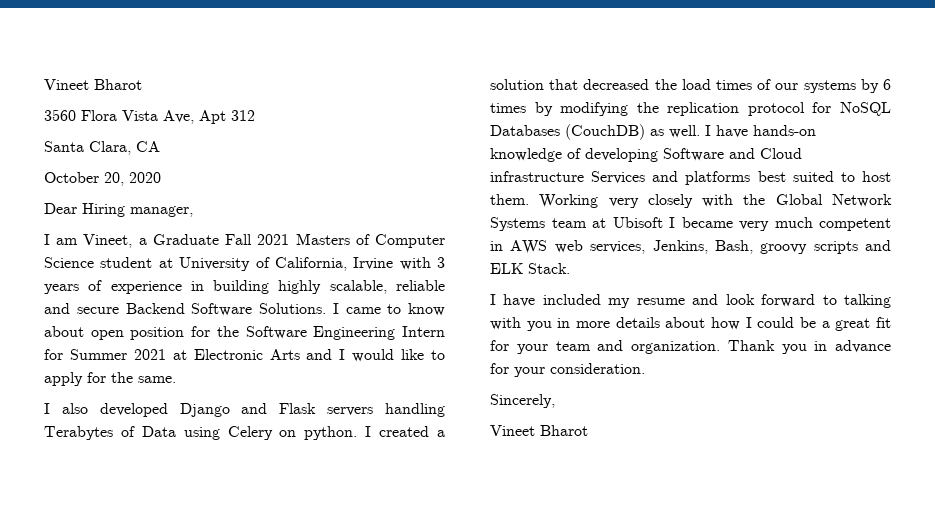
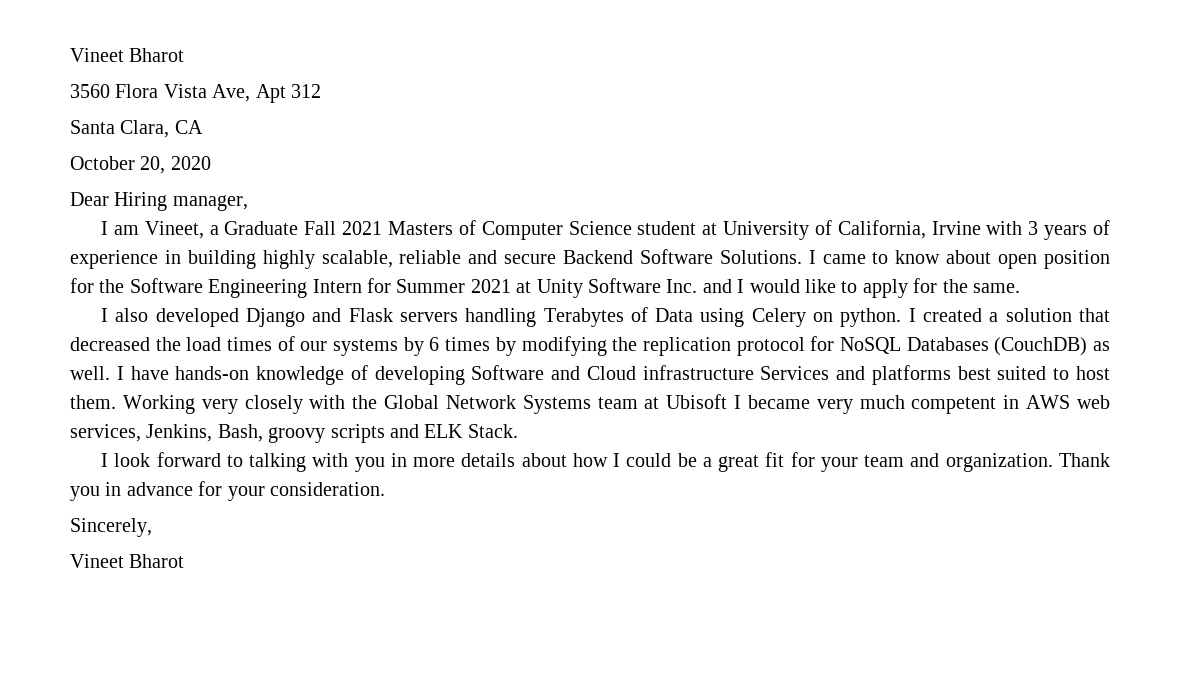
[193,349,300,360] Electronic Arts -> [536,278,698,298] Unity Software Inc.
[503,294,719,308] have included my resume and -> (109, 460) none

